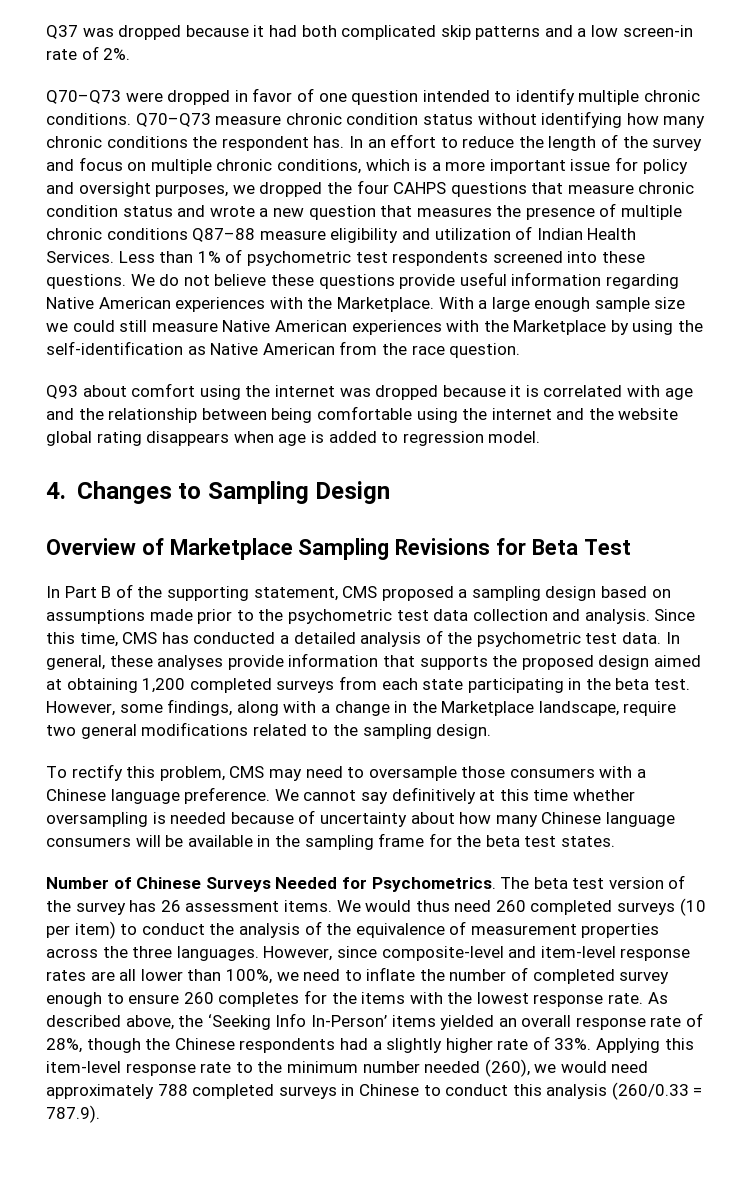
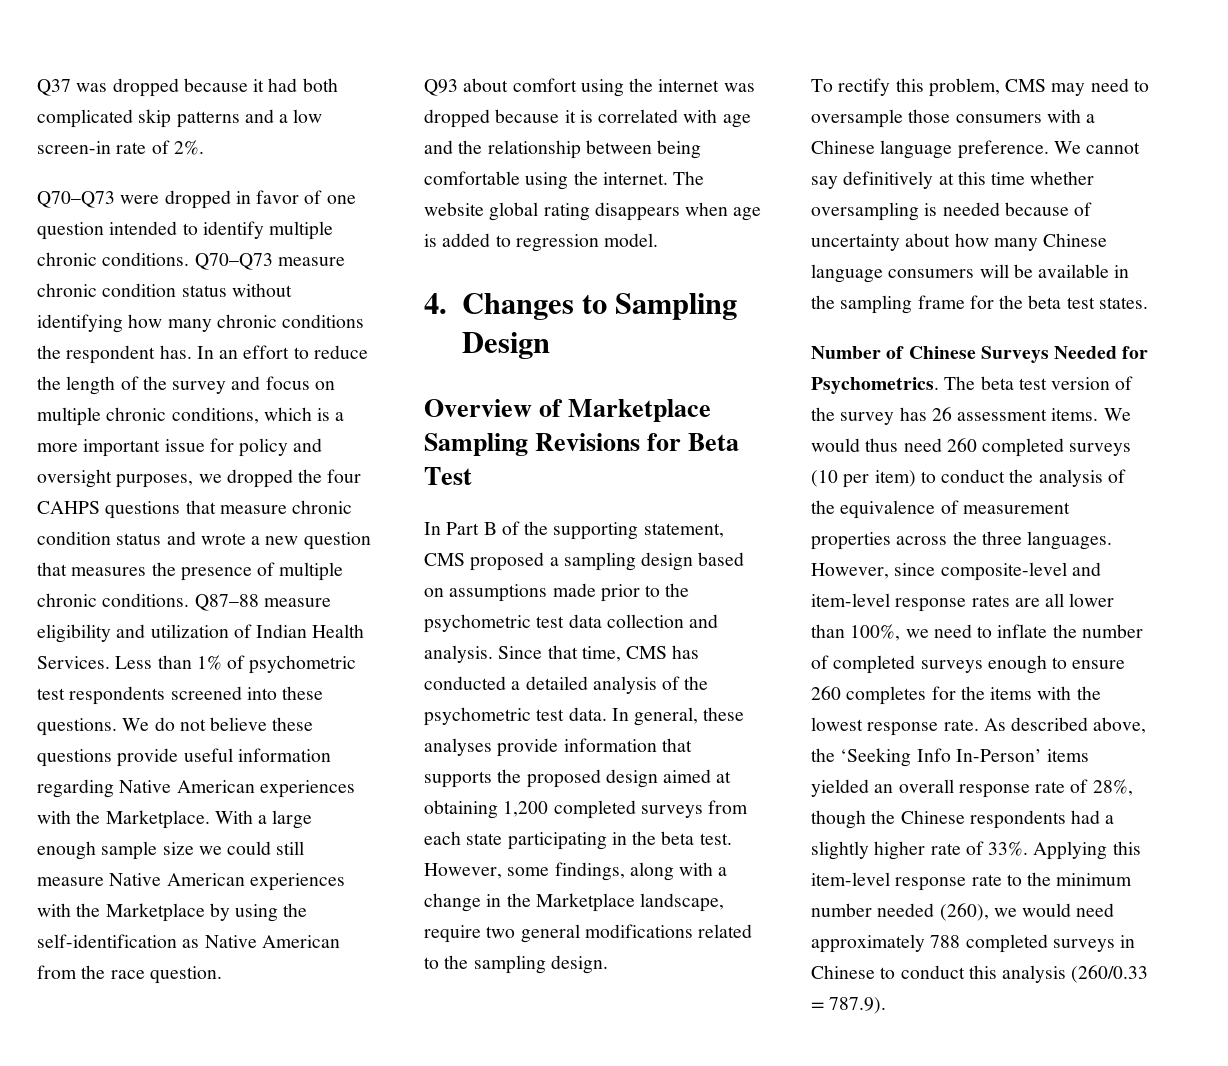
[106,228,188,240] conditions -> [102,593,190,607] conditions.
[491,408,614,420] internet and the -> [602,171,705,185] internet. The
[46,632,75,644] this -> [547,645,578,659] that
[619,971,670,984] survey -> [920,660,983,673] surveys

